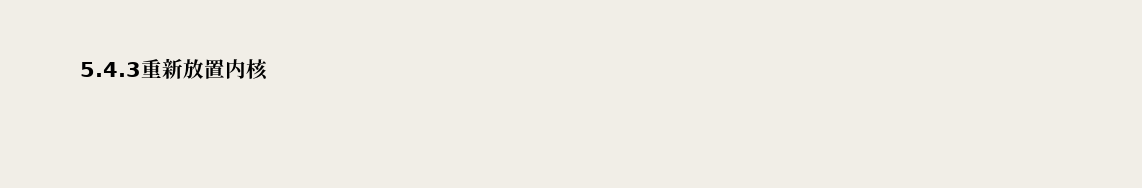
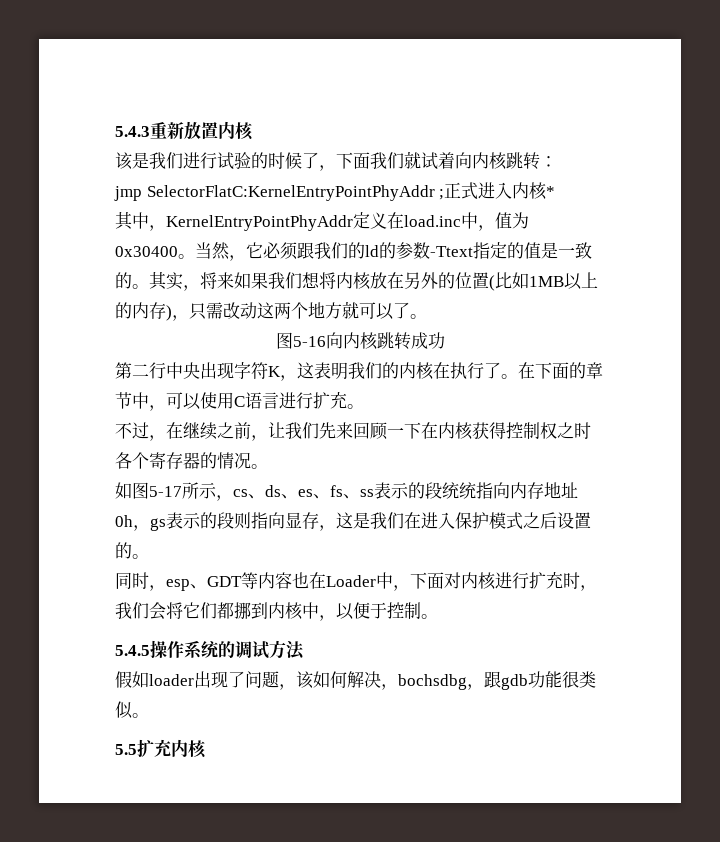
(268, 69) none -> [115,151,557,171] [114,182,556,201] [115,211,529,231] [115,242,592,261] [115,271,598,291] [115,301,427,321] [275,332,445,350] [115,362,603,381] [115,391,364,411] [115,422,591,441] [115,452,268,469] [115,482,578,501] [115,512,591,531] [115,542,149,559] [115,571,597,591] [115,602,438,621] [115,640,305,660] [115,671,596,690] [115,701,149,719] [115,739,206,758] // 该是我们进行试验的时候了，下面我们就试着向内核跳转： // jmp SelectorFlatC:KernelEntryPointPhyAddr ;正式进入内核* // 其中，KernelEntryPointPhyAddr定义在load.inc中，值为0x30400。当然，它必须跟我们的ld的参数-Ttext指定的值是一致的。其实，将来如果我们想将内核放在另外的位置(比如1MB以上的内存)，只需改动这两个地方就可以了。 // 图5-16向内核跳转成功 // 第二行中央出现字符K，这表明我们的内核在执行了。在下面的章节中，可以使用C语言进行扩充。 // 不过，在继续之前，让我们先来回顾一下在内核获得控制权之时各个寄存器的情况。 // 如图5-17所示，cs、ds、es、fs、ss表示的段统统指向内存地址0h，gs表示的段则指向显存，这是我们在进入保护模式之后设置的。 // 同时，esp、GDT等内容也在Loader中，下面对内核进行扩充时，我们会将它们都挪到内核中，以便于控制。 // 5.4.5操作系统的调试方法 // 假如loader出现了问题，该如何解决，bochsdbg，跟gdb功能很类似。 // 5.5扩充内核

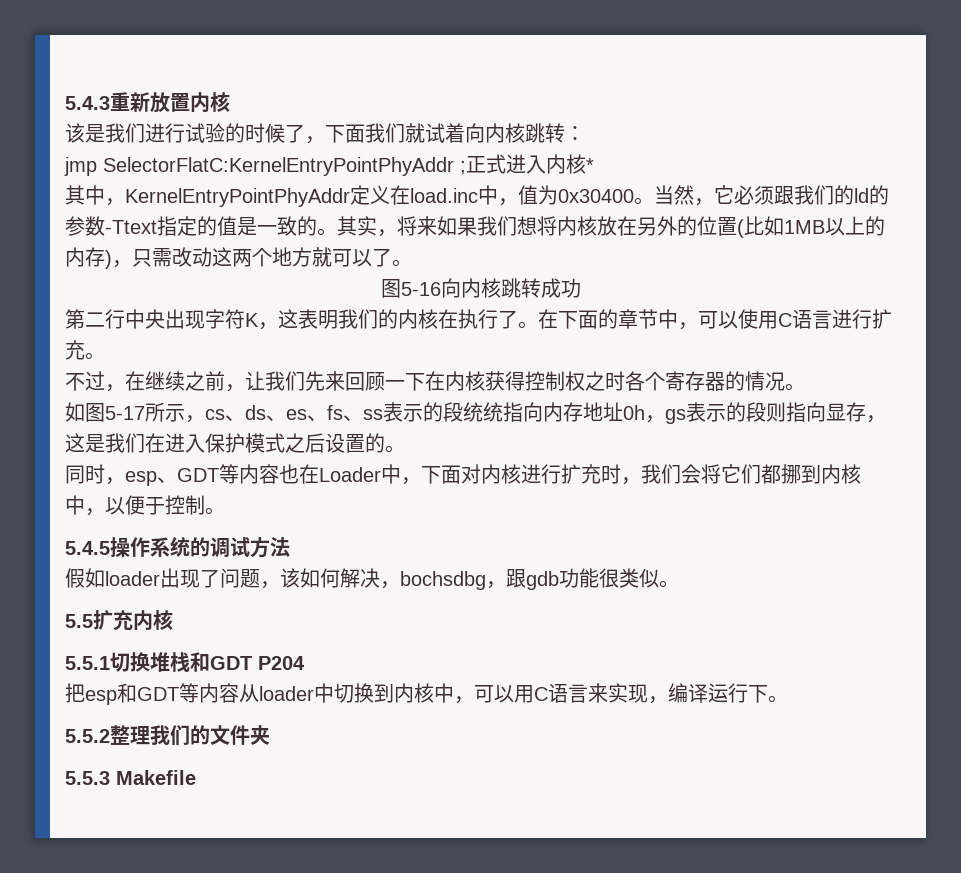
(206, 749) none -> [65,652,305,672] [65,683,788,705] [65,725,270,746] [65,770,196,785] // 5.5.1切换堆栈和GDT P204 // 把esp和GDT等内容从loader中切换到内核中，可以用C语言来实现，编译运行下。 // 5.5.2整理我们的文件夹 // 5.5.3 Makefile

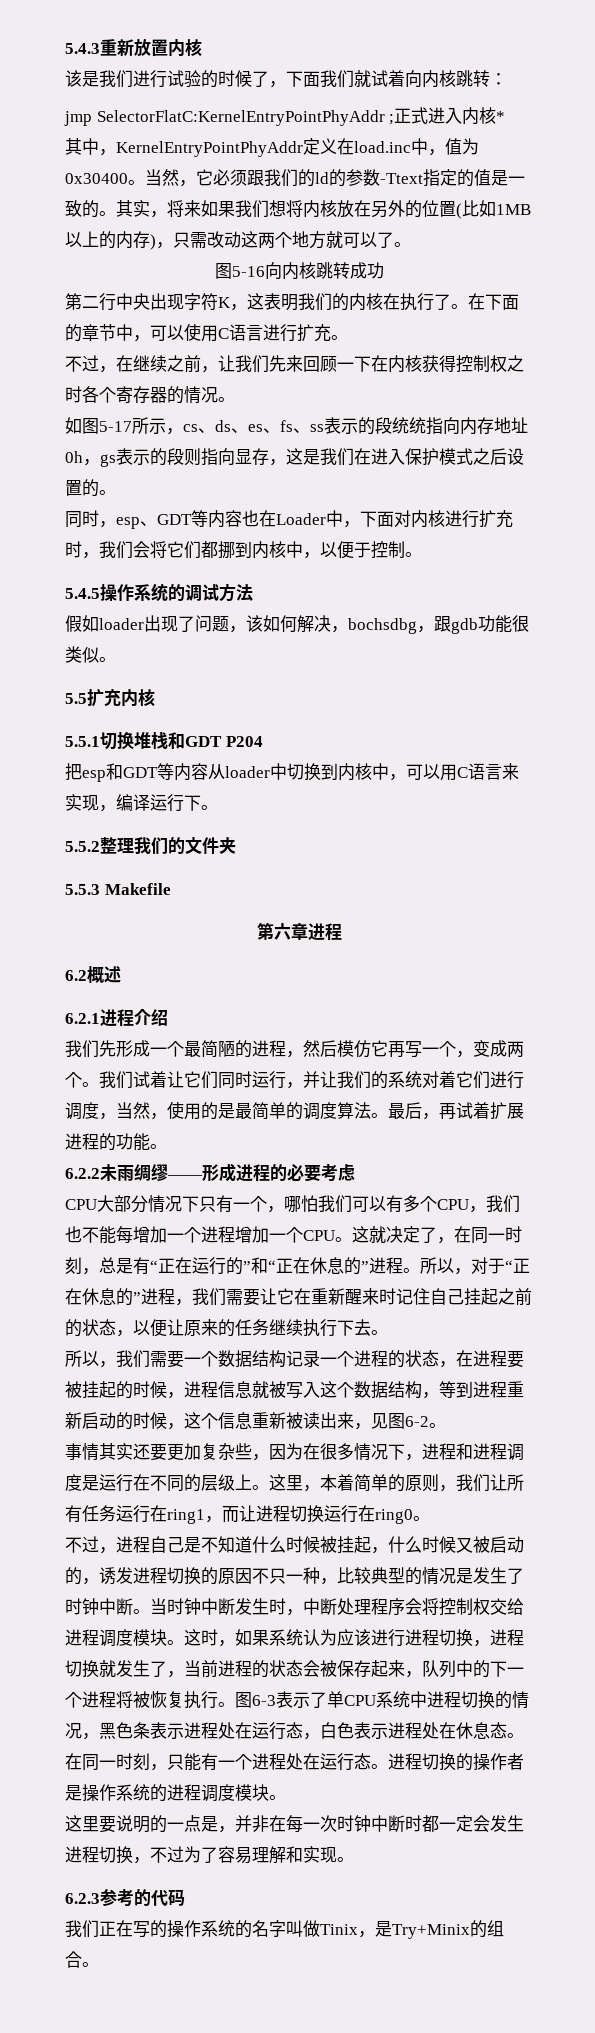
(196, 777) none -> [257,922,342,941] [65,966,121,983] [65,1009,168,1027] [65,1040,524,1058] [65,1071,524,1089] [65,1101,524,1120] [65,1133,167,1151] [65,1163,355,1182] [65,1195,520,1213] [65,1226,522,1244] [65,1257,530,1275] [65,1288,532,1306] [65,1319,388,1337] [65,1350,524,1368] [65,1381,524,1399] [65,1412,446,1430] [65,1443,524,1461] [65,1474,524,1492] [65,1505,430,1524] [65,1536,524,1554] [65,1567,524,1585] [65,1598,524,1616] [65,1629,524,1647] [65,1660,524,1678] [65,1691,529,1709] [65,1722,524,1740] [65,1753,524,1771] [65,1784,286,1802] [65,1815,524,1833] [65,1846,354,1864] [65,1889,185,1907] [65,1920,504,1939] [65,1951,99,1968] // 第六章进程 // 6.2概述 // 6.2.1进程介绍 // 我们先形成一个最简陋的进程，然后模仿它再写一个，变成两个。我们试着让它们同时运行，并让我们的系统对着它们进行调度，当然，使用的是最简单的调度算法。最后，再试着扩展进程的功能。 // 6.2.2未雨绸缪——形成进程的必要考虑 // CPU大部分情况下只有一个，哪怕我们可以有多个CPU，我们也不能每增加一个进程增加一个CPU。这就决定了，在同一时刻，总是有“正在运行的”和“正在休息的”进程。所以，对于“正在休息的”进程，我们需要让它在重新醒来时记住自己挂起之前的状态，以便让原来的任务继续执行下去。 // 所以，我们需要一个数据结构记录一个进程的状态，在进程要被挂起的时候，进程信息就被写入这个数据结构，等到进程重新启动的时候，这个信息重新被读出来，见图6-2。 // 事情其实还要更加复杂些，因为在很多情况下，进程和进程调度是运行在不同的层级上。这里，本着简单的原则，我们让所有任务运行在ring1，而让进程切换运行在ring0。 // 不过，进程自己是不知道什么时候被挂起，什么时候又被启动的，诱发进程切换的原因不只一种，比较典型的情况是发生了时钟中断。当时钟中断发生时，中断处理程序会将控制权交给进程调度模块。这时，如果系统认为应该进行进程切换，进程切换就发生了，当前进程的状态会被保存起来，队列中的下一个进程将被恢复执行。图6-3表示了单CPU系统中进程切换的情况，黑色条表示进程处在运行态，白色表示进程处在休息态。在同一时刻，只能有一个进程处在运行态。进程切换的操作者是操作系统的进程调度模块。 // 这里要说明的一点是，并非在每一次时钟中断时都一定会发生进程切换，不过为了容易理解和实现。 // 6.2.3参考的代码 // 我们正在写的操作系统的名字叫做Tinix，是Try+Minix的组合。

